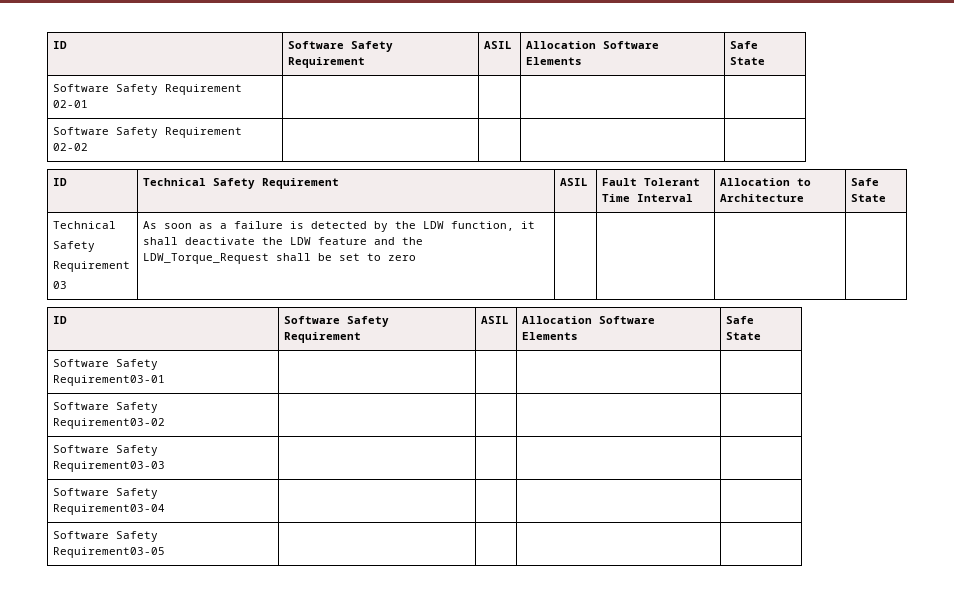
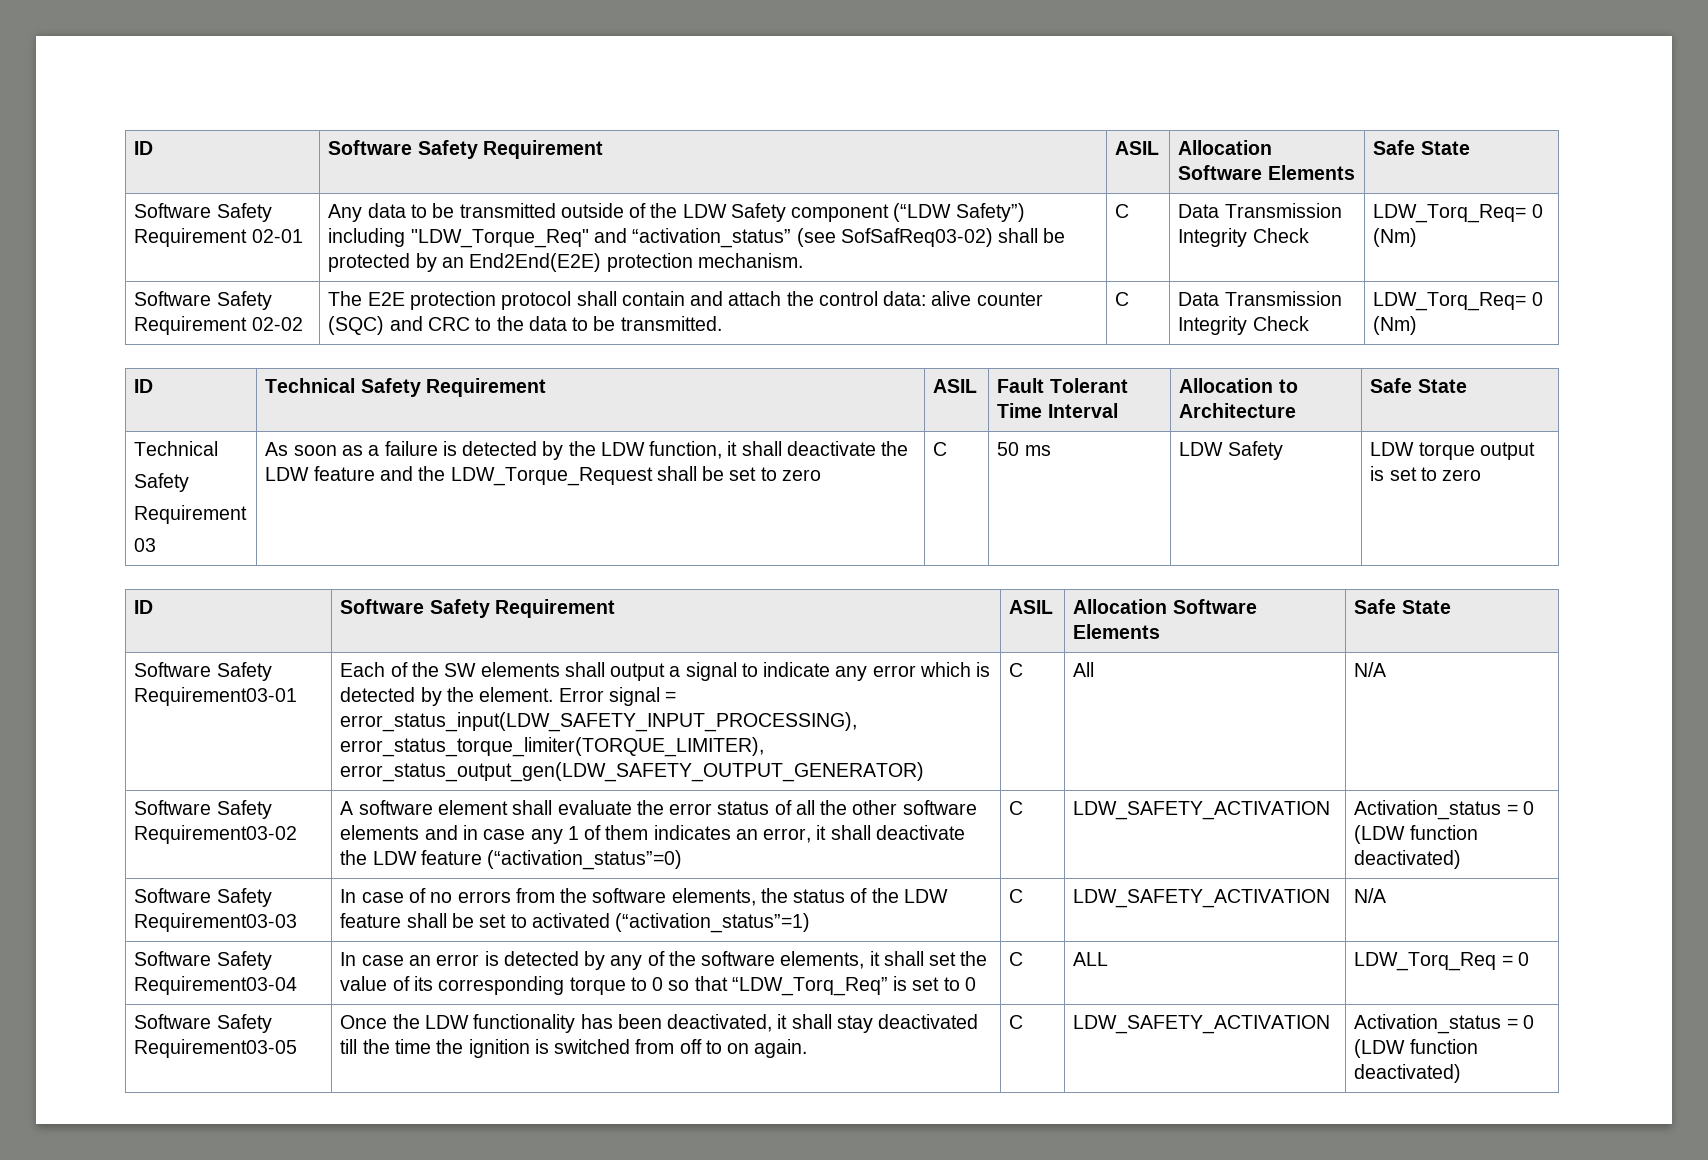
[53,127,243,138] [53,143,89,151] | | | // Software Safety Requirement 02-02 | | | | -> [328,203,1025,222] [328,228,1066,248] [328,253,803,272] [1115,204,1130,218] [1178,203,1342,218] [1178,228,1309,247] [1373,204,1543,223] [1373,228,1418,247] [134,291,272,310] [134,316,303,335] [328,291,1043,310] [328,316,722,335] [1115,292,1130,306] [1178,291,1342,306] [1178,316,1309,335] [1373,292,1543,311] [1373,316,1418,335] Any data to be transmitted outside of the LDW Safety component (“LDW Safety”) including "LDW_Torque_Req" and “activation_status” (see SofSafReq03-02) shall be protected by an End2End(E2E) protection mechanism. | C | Data Transmission Integrity Check | LDW_Torq_Req= 0 (Nm) // Software Safety Requirement 02-02 | The E2E protection protocol shall contain and attach the control data: alive counter (SQC) and CRC to the data to be transmitted. | C | Data Transmission Integrity Check | LDW_Torq_Req= 0 (Nm)
(417, 258) | | | -> [933,442,948,456] [997,442,1051,456] [1179,441,1283,460] [1370,442,1535,460] [1370,466,1482,481] C | 50 ms | LDW Safety | LDW torque output is set to zero
[53,402,159,413] [53,418,166,429] [53,445,159,456] [53,461,166,472] [53,488,159,499] [53,504,166,515] [53,531,159,542] [53,547,166,558] | | | // Software Safety Requirement03-02 | | | | // Software Safety Requirement03-03 | | | | // Software Safety Requirement03-04 | | | | // Software Safety Requirement03-05 | | | | -> [340,662,991,681] [340,687,677,706] [340,712,858,732] [340,737,765,757] [340,762,925,782] [1009,663,1024,677] [1073,662,1095,677] [1354,662,1387,677] [134,800,272,819] [134,825,298,844] [340,800,977,815] [340,825,965,844] [340,850,683,870] [1009,801,1024,815] [1073,801,1331,820] [1354,800,1534,820] [1354,825,1478,844] [1354,850,1462,869] [134,888,272,907] [134,913,298,932] [340,888,948,906] [340,913,811,933] [1009,889,1024,903] [1073,889,1331,908] [1354,888,1387,903] [134,951,272,970] [134,976,298,995] [340,951,988,970] [340,976,976,996] [1009,952,1024,966] [1073,952,1109,966] [1354,952,1529,971] [134,1014,272,1033] [134,1039,298,1058] [340,1014,979,1033] [340,1039,808,1058] [1009,1015,1024,1029] [1073,1015,1331,1034] [1354,1014,1534,1034] [1354,1039,1478,1058] [1354,1064,1462,1083] Each of the SW elements shall output a signal to indicate any error which is detected by the element. Error signal = error_status_input(LDW_SAFETY_INPUT_PROCESSING), error_status_torque_limiter(TORQUE_LIMITER), error_status_output_gen(LDW_SAFETY_OUTPUT_GENERATOR) | C | All | N/A // Software Safety Requirement03-02 | A software element shall evaluate the error status of all the other software elements and in case any 1 of them indicates an error, it shall deactivate the LDW feature (“activation_status”=0) | C | LDW_SAFETY_ACTIVATION | Activation_status = 0 (LDW function deactivated) // Software Safety Requirement03-03 | In case of no errors from the software elements, the status of the LDW feature shall be set to activated (“activation_status”=1) | C | LDW_SAFETY_ACTIVATION | N/A // Software Safety Requirement03-04 | In case an error is detected by any of the software elements, it shall set the value of its corresponding torque to 0 so that “LDW_Torq_Req” is set to 0 | C | ALL | LDW_Torq_Req = 0 // Software Safety Requirement03-05 | Once the LDW functionality has been deactivated, it shall stay deactivated till the time the ignition is switched from off to on again. | C | LDW_SAFETY_ACTIVATION | Activation_status = 0 (LDW function deactivated)

